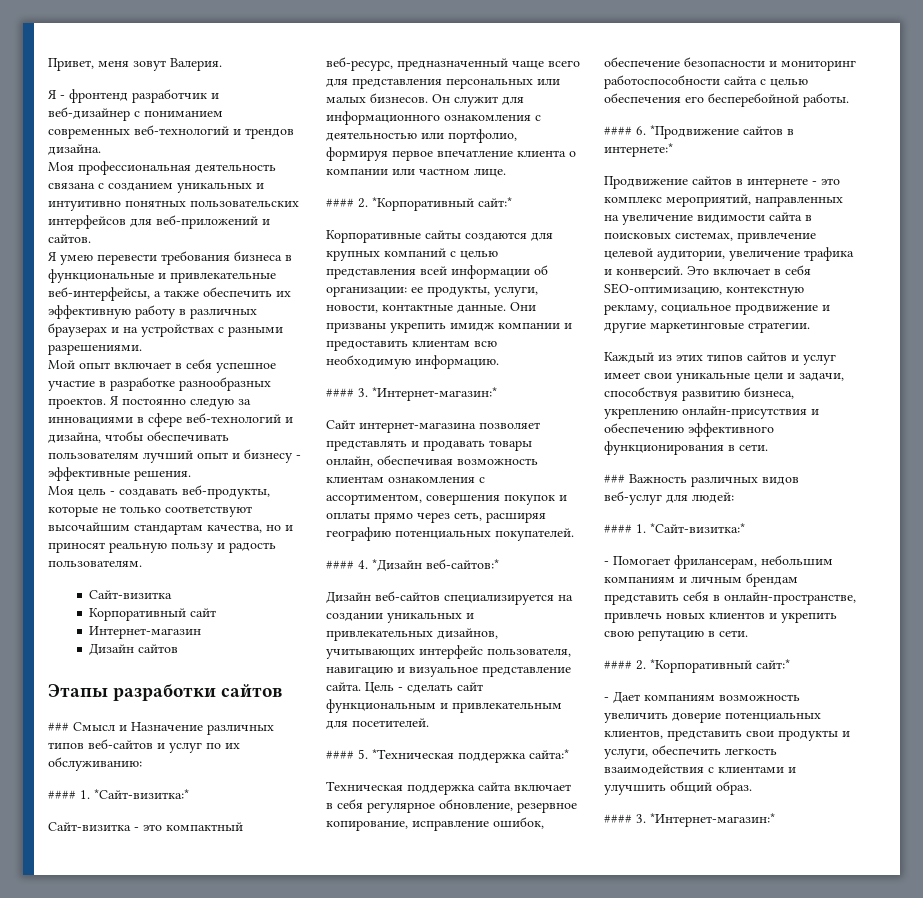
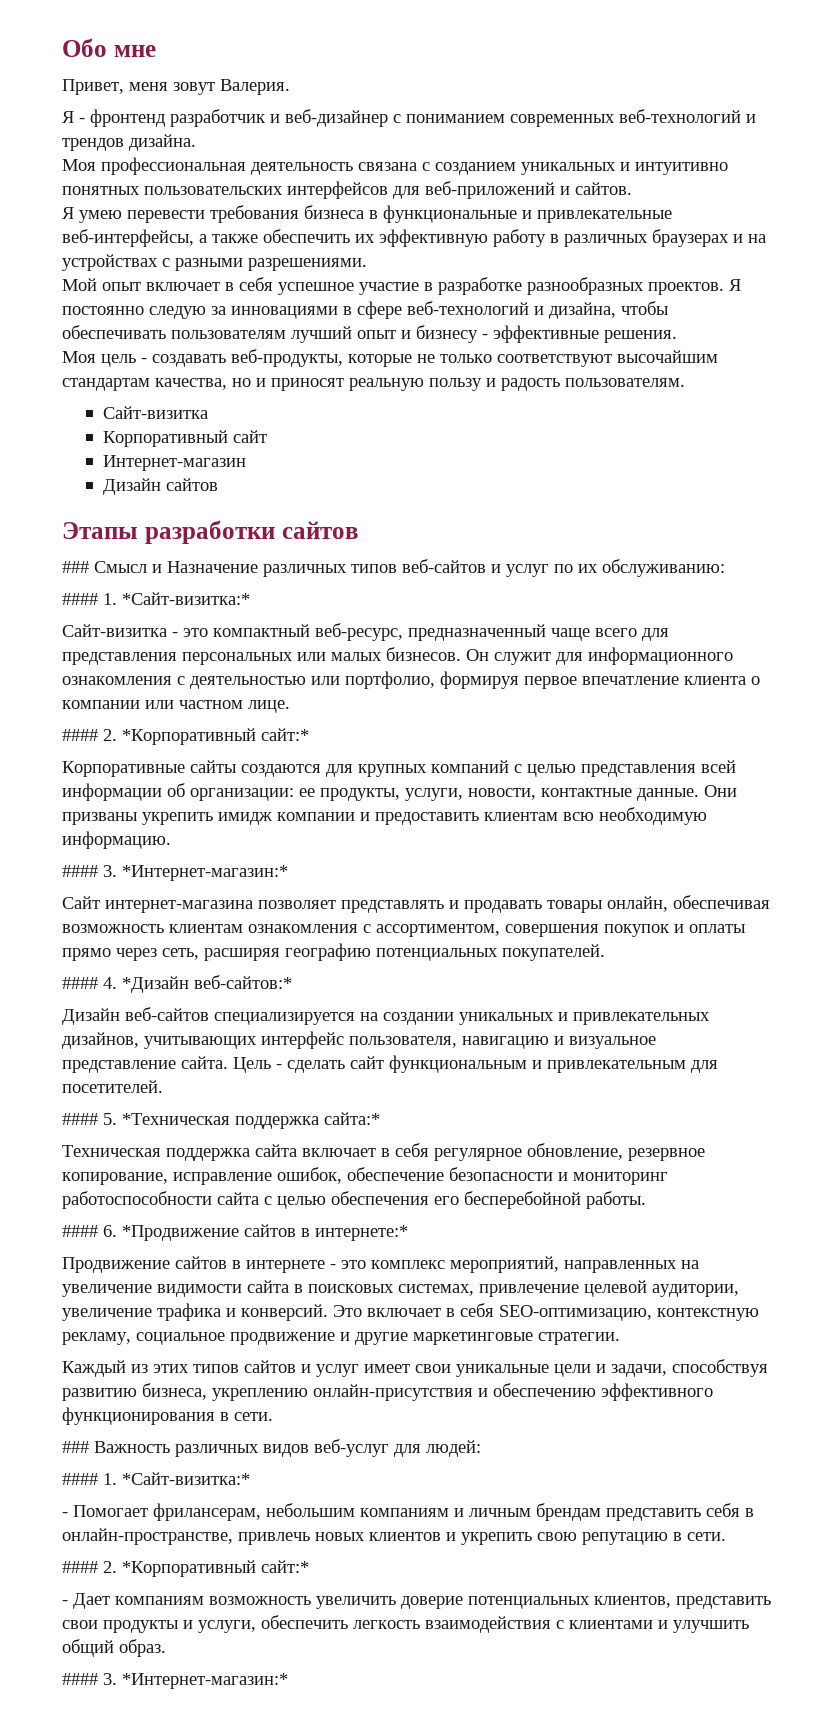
(48, 64) none -> [62,38,156,57] Обо мне //

